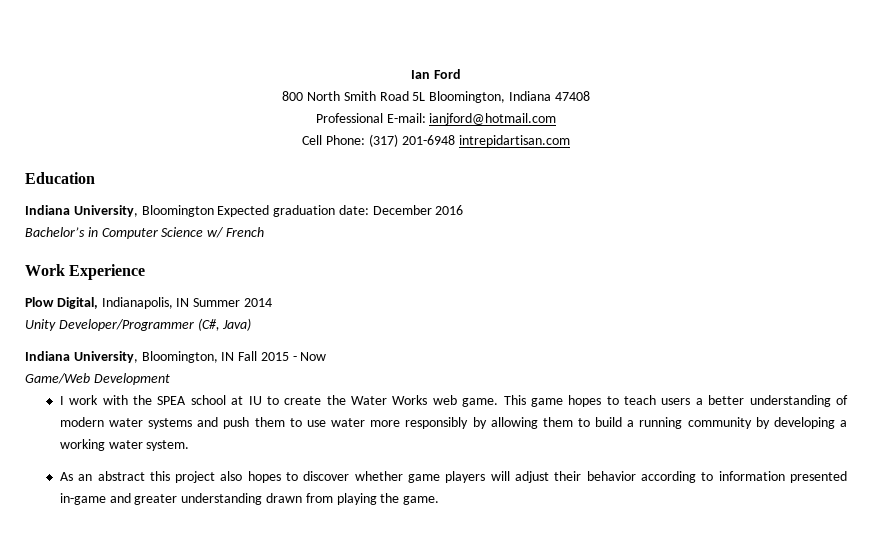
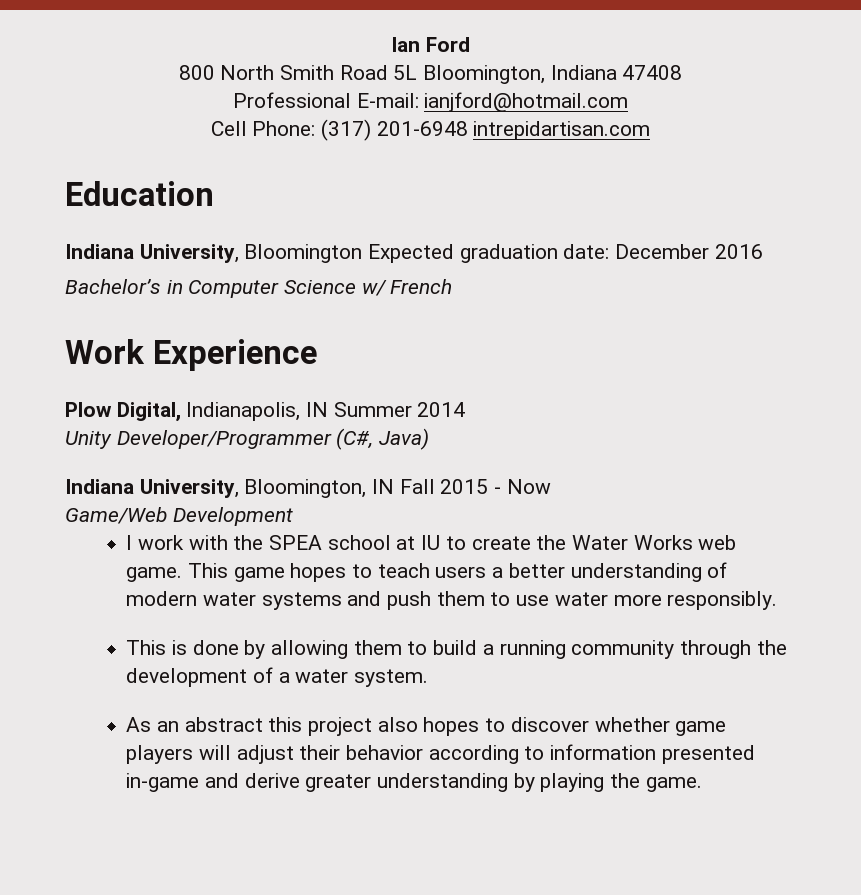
[405,417,469,429] responsibly -> [667,591,778,610] [126,640,239,655] responsibly. // This is done
[755,417,847,429] [59,439,105,451] by developing a working -> [679,640,787,659] [126,667,290,687] through the development of a
(131, 498) none -> [244,773,300,788] derive
[265,493,333,503] drawn from -> [513,773,535,792] by

